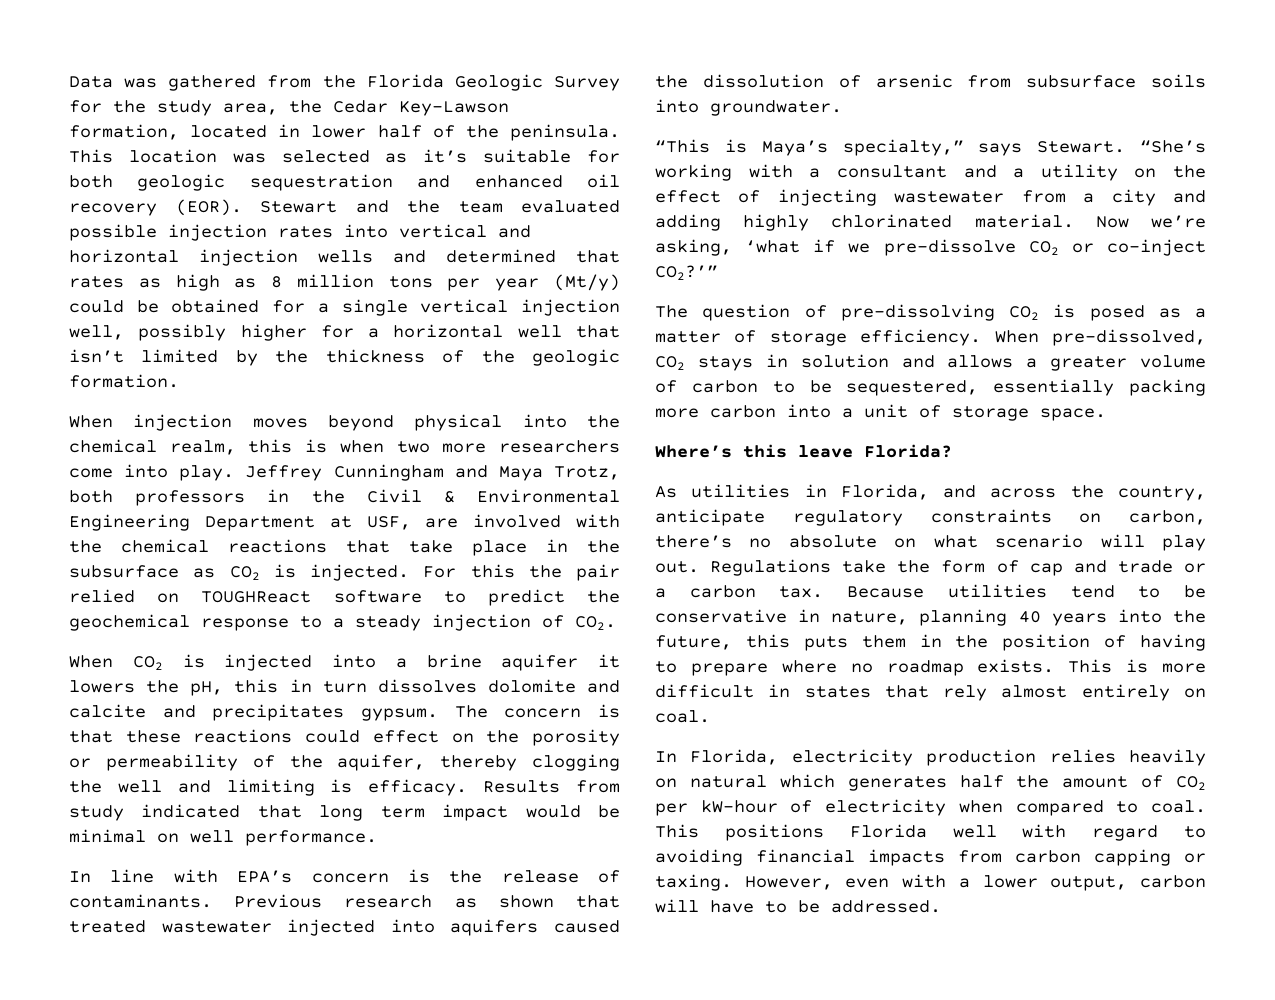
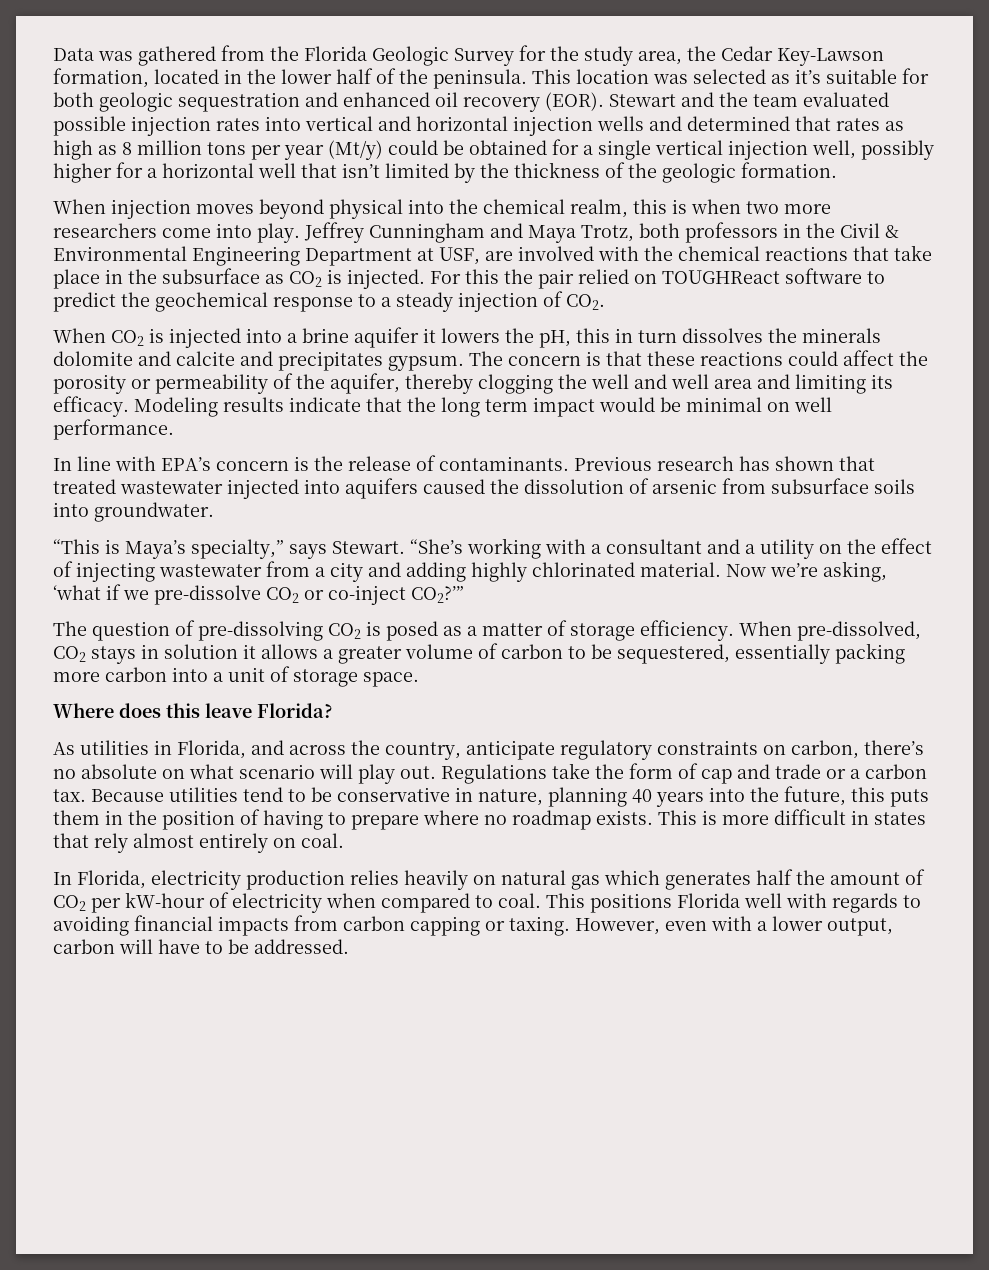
(301, 131) none -> [247,69,276,84] the
(477, 686) none -> [768,328,881,343] the minerals
[372,730,474,743] effect on -> [843,350,894,366] affect
[226,779,620,796] [69,804,302,821] limiting is efficacy. Results from study indicated that -> [671,374,893,394] [53,396,436,417] well area and limiting its efficacy. Modeling results indicate that the
[454,898,477,908] as -> [739,456,770,471] has
[901,355,935,368] and -> [243,644,256,659] it
[655,445,732,458] Where’s -> [53,703,161,718] Where does
(767, 781) none -> [571,875,600,890] gas
[1092,825,1159,841] regard -> [832,893,898,913] regards

